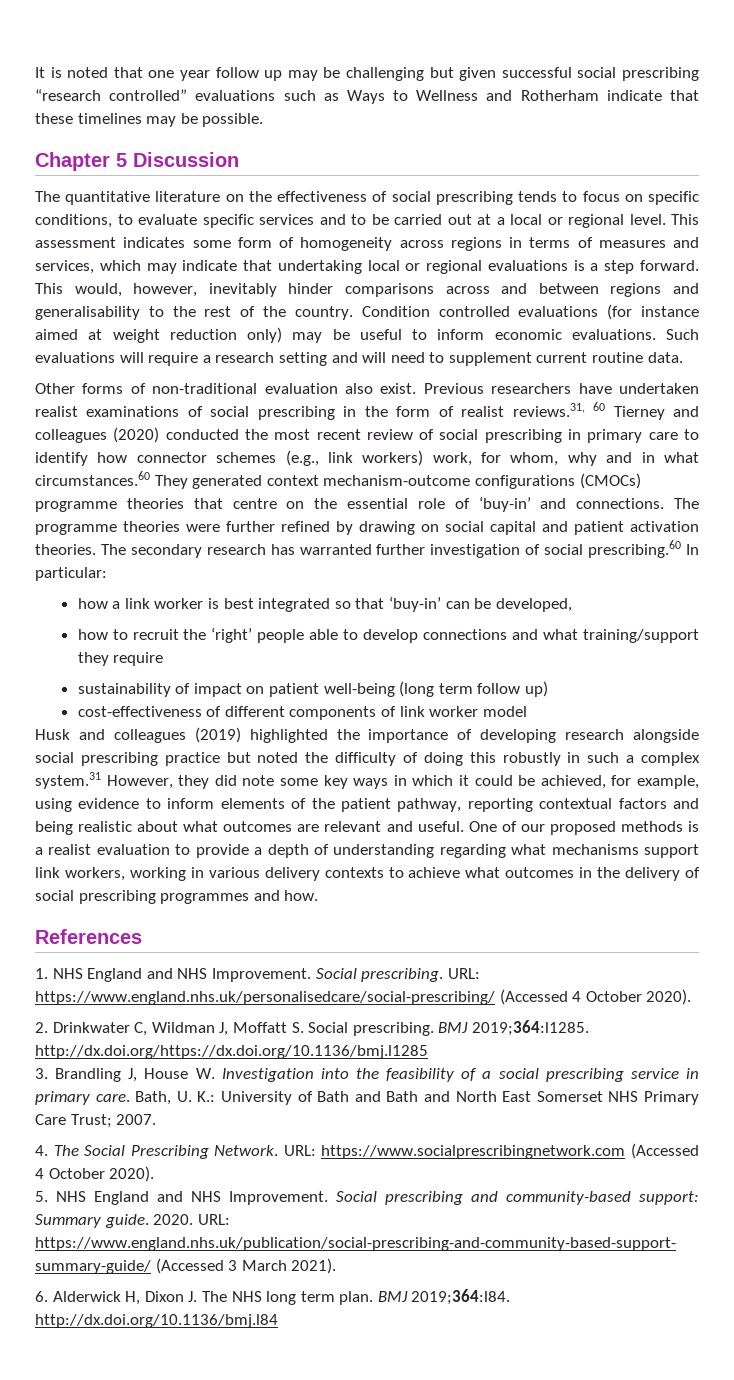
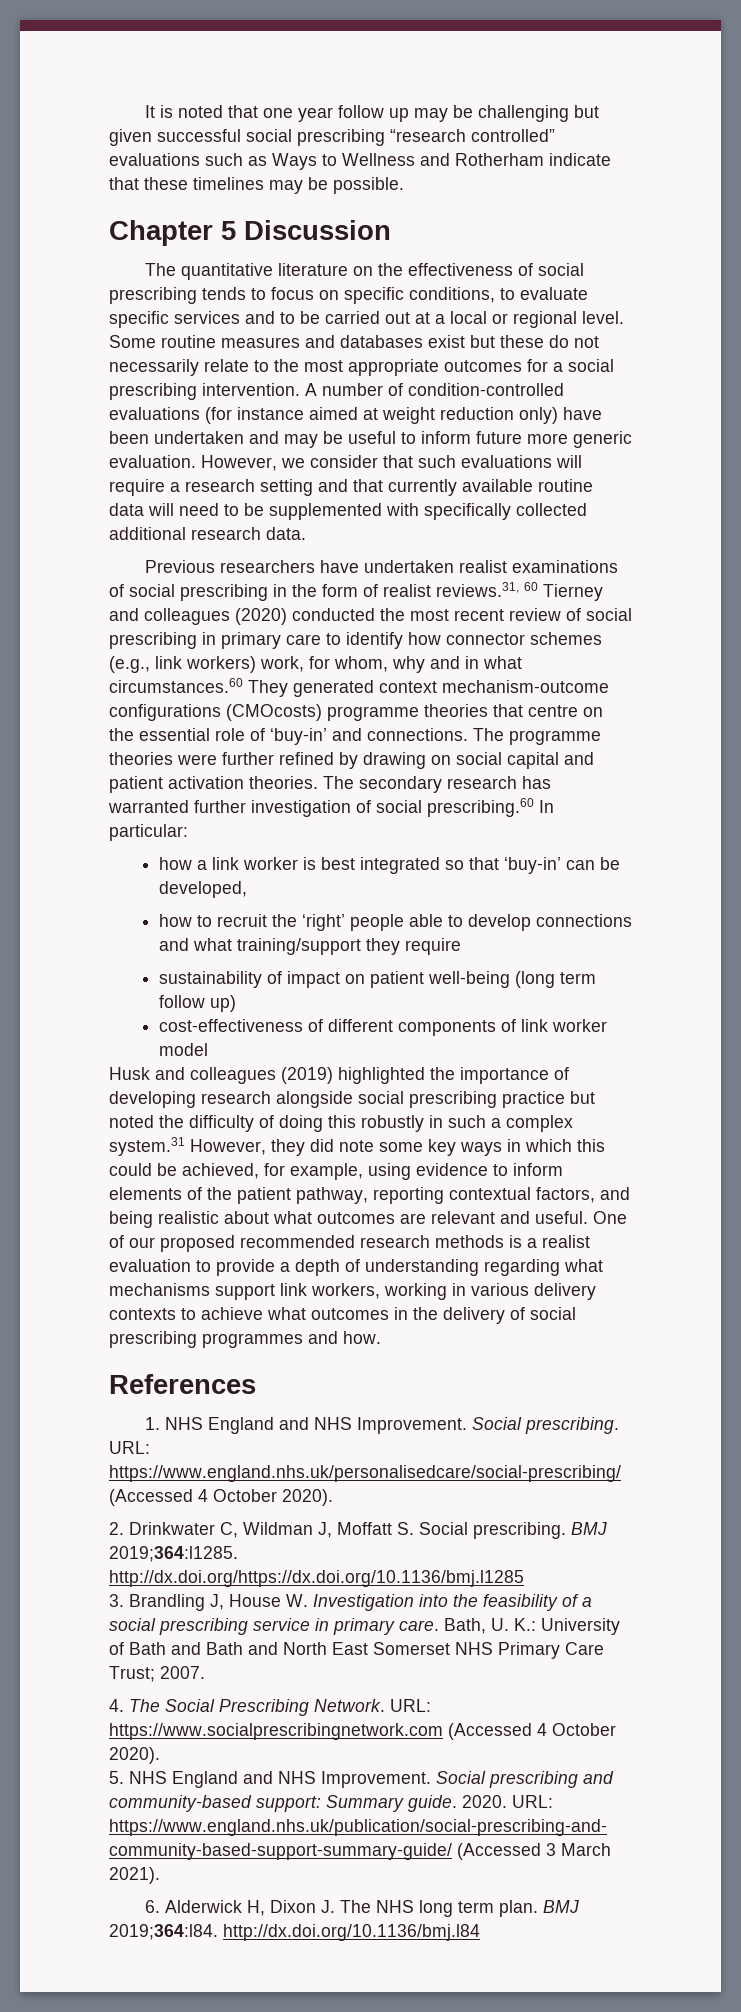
[671,214,699,225] [35,237,699,251] [35,260,699,274] [35,283,700,297] [35,306,510,320] This assessment indicates some form of homogeneity across regions in terms of measures and services, which may indicate that undertaking local or regional evaluations is a step forward. This would, however, inevitably hinder comparisons across and between regions and generalisability to the rest of the country. Condition controlled -> [109,335,599,348] [109,359,614,376] [109,383,564,400] Some routine measures and databases exist but these do not necessarily relate to the most appropriate outcomes for a social prescribing intervention. A number of condition-controlled
(282, 335) none -> [563,407,602,420] [109,431,279,444] have been undertaken and
[494,329,699,340] economic evaluations. Such -> [476,431,632,448] [109,455,456,471] future more generic evaluation. However, we consider that such
[362,352,683,366] [35,383,417,394] will need to supplement current routine data. // Other forms of non-traditional evaluation also exist. -> [353,479,593,496] [109,503,587,520] [109,527,306,540] that currently available routine data will need to be supplemented with specifically collected additional research data. //
[579,473,641,489] (CMOCs) -> [226,704,322,721] (CMOcosts)
[459,775,470,786] it -> [577,1139,605,1152] this
[618,798,667,809] factors -> [536,1187,595,1203] factors,
(616, 828) none -> [240,1235,430,1248] recommended research

